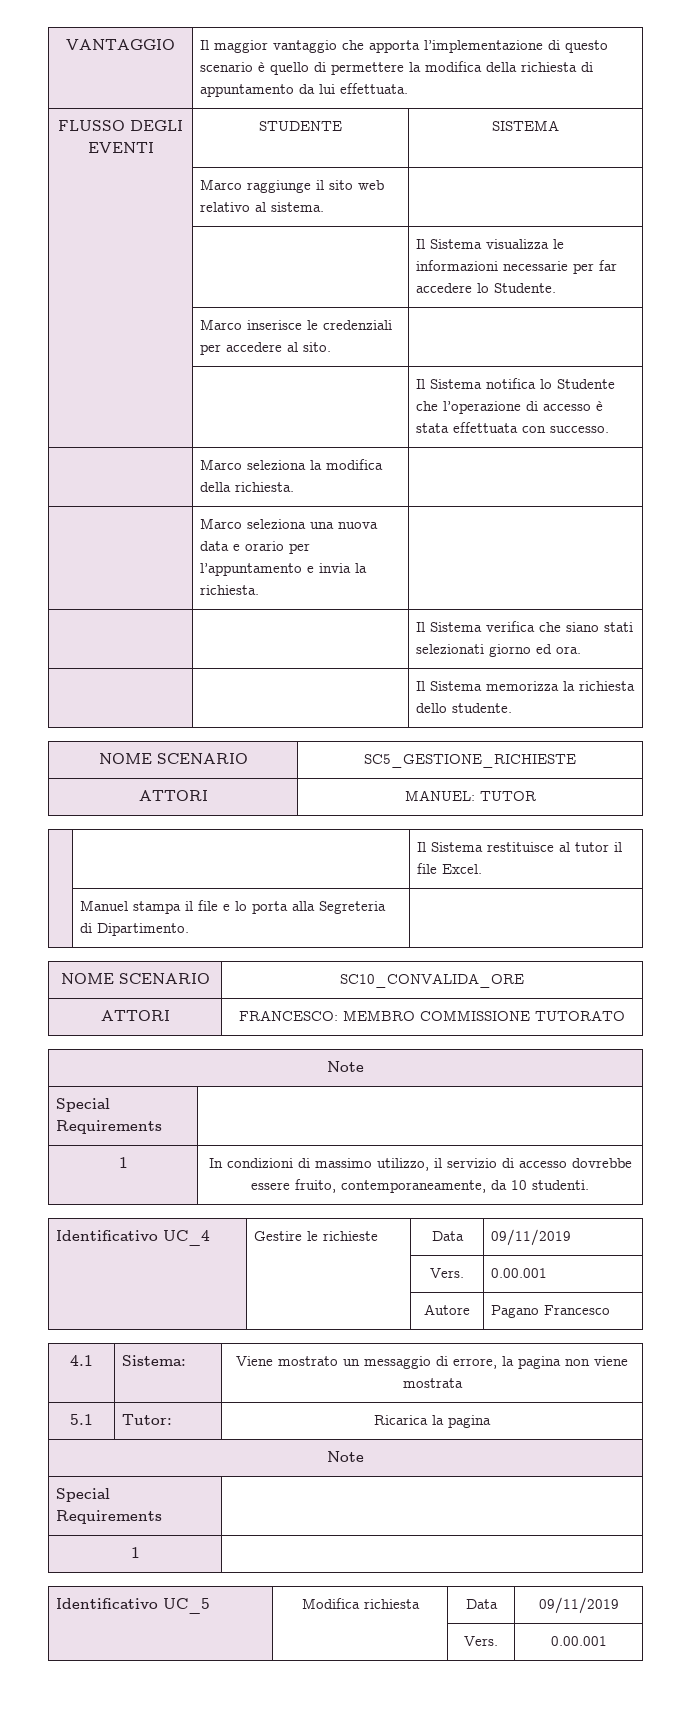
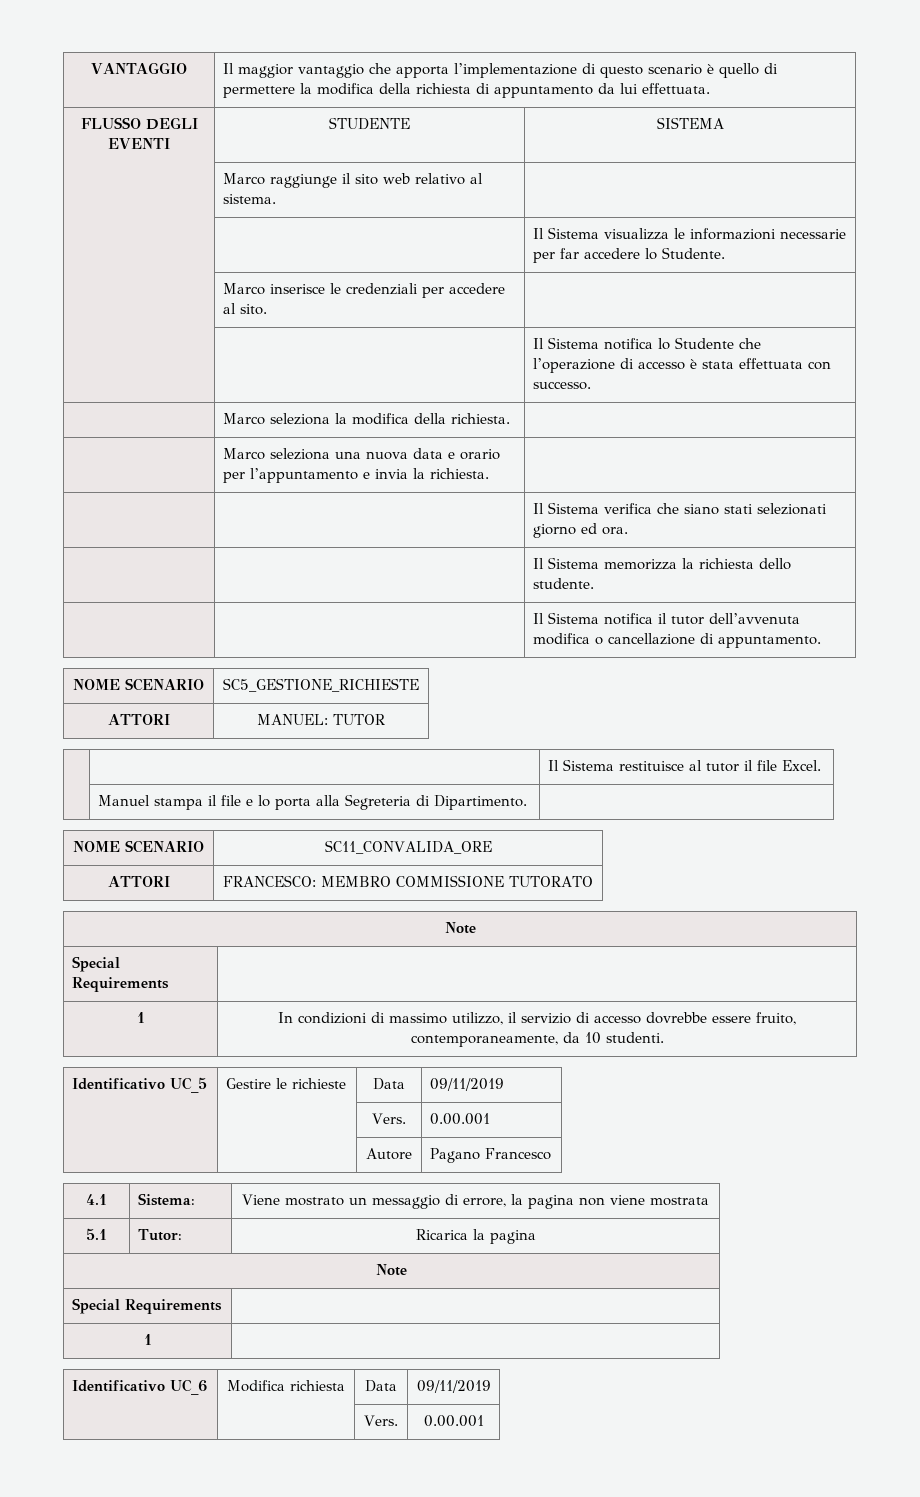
(513, 708) none -> [532,612,800,625] [532,633,821,648] // | | Il Sistema notifica il tutor dell’avvenuta modifica o cancellazione di appuntamento.
[340,973,524,988] SC10_CONVALIDA_ORE -> [324,840,492,854] SC11_CONVALIDA_ORE
[163,1230,211,1246] UC_4 -> [169,1077,207,1093] UC_5
[163,1598,211,1614] UC_5 -> [169,1379,207,1395] UC_6

